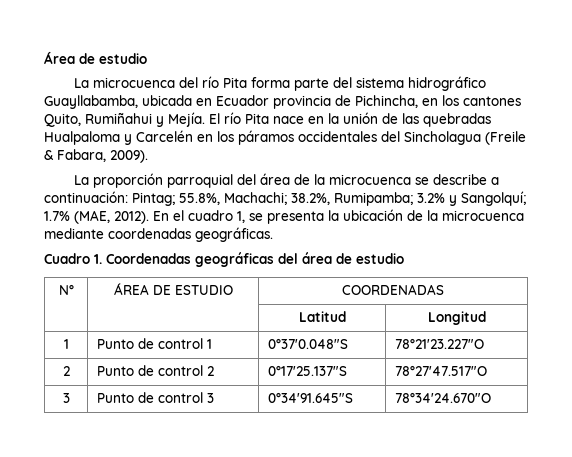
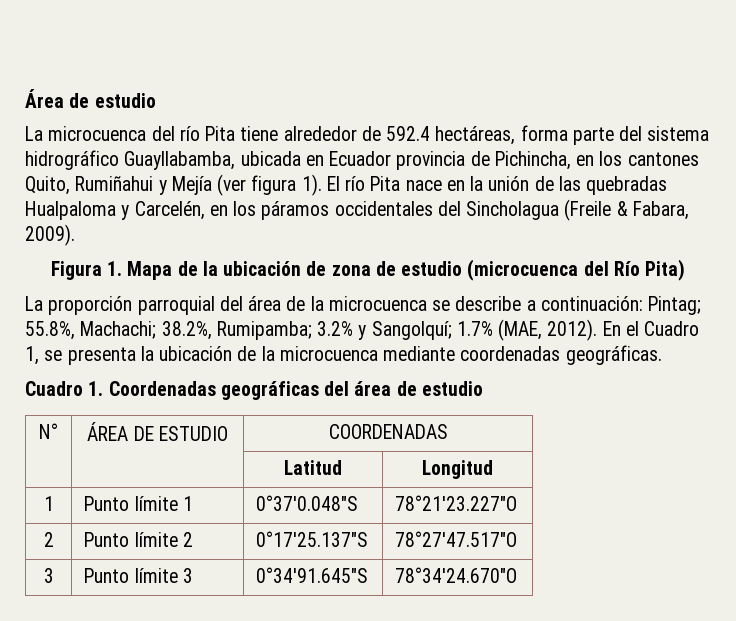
(247, 82) none -> [240,126,516,145] tiene alrededor de 592.4 hectáreas,
[168,112,205,127] Mejía. -> [171,174,322,196] Mejía (ver figura 1).
[136,130,193,142] Carcelén -> [134,201,205,220] Carcelén,
(148, 156) none -> [50,259,686,281] // Figura 1. Mapa de la ubicación de zona de estudio (microcuenca del Río Pita)
[188,210,233,221] cuadro -> [644,321,700,336] Cuadro
[138,338,204,349] de control -> [134,496,178,511] límite
[138,365,204,376] de control -> [134,532,178,547] límite
[138,392,204,403] de control -> [134,568,178,583] límite

